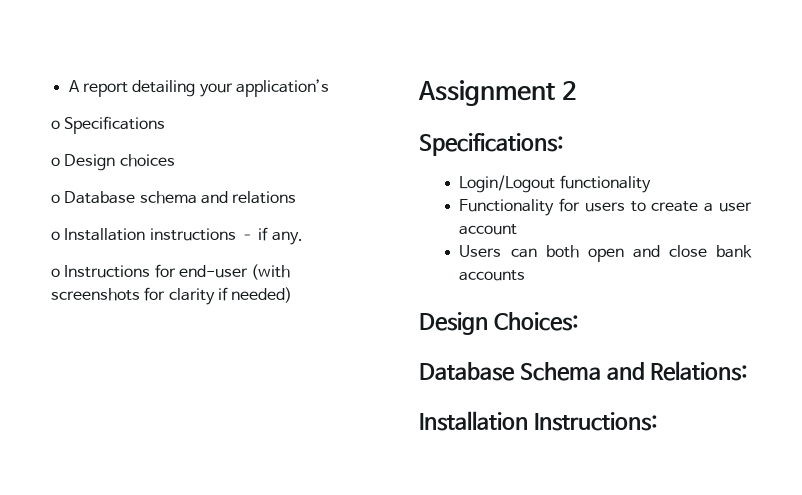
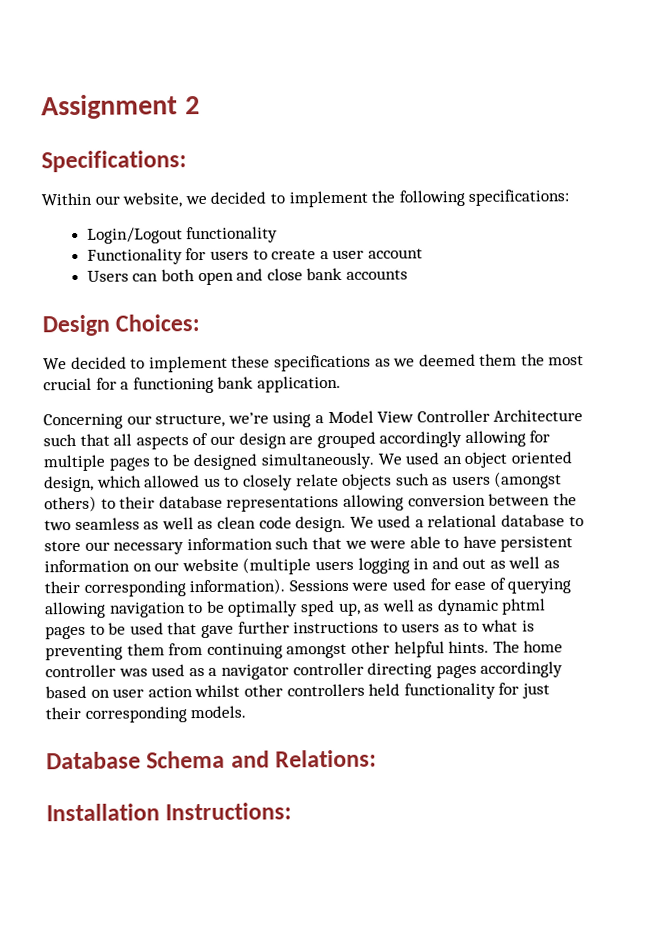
[68,79,329,97] [51,116,166,134] [51,154,175,171] [51,191,297,204] [51,227,303,245] [51,264,291,280] [51,287,293,305] [418,80,577,106] [419,133,564,156] A report detailing your application’s // o Specifications // o Design choices // o Database schema and relations // o Installation instructions – if any. // o Instructions for end-user (with screenshots for clarity if needed) // Assignment 2 // Specifications: -> [41,94,200,120] [41,150,187,173] [41,189,570,208] Assignment 2 // Specifications: // Within our website, we decided to implement the following specifications:
(579, 321) none -> [43,353,585,373] [43,375,341,394] [43,409,584,430] [43,430,551,450] [43,451,572,472] [44,471,563,493] [44,493,577,513] [44,514,584,533] [44,535,574,555] [44,556,561,575] [44,577,572,597] [45,598,547,619] [45,619,535,640] [45,640,564,661] [45,661,564,680] [45,682,550,700] [45,705,247,723] // We decided to implement these specifications as we deemed them the most crucial for a functioning bank application. // Concerning our structure, we’re using a Model View Controller Architecture such that all aspects of our design are grouped accordingly allowing for multiple pages to be designed simultaneously. We used an object oriented design, which allowed us to closely relate objects such as users (amongst others) to their database representations allowing conversion between the two seamless as well as clean code design. We used a relational database to store our necessary information such that we were able to have persistent information on our website (multiple users logging in and out as well as their corresponding information). Sessions were used for ease of querying allowing navigation to be optimally sped up, as well as dynamic phtml pages to be used that gave further instructions to users as to what is preventing them from continuing amongst other helpful hints. The home controller was used as a navigator controller directing pages accordingly based on user action whilst other controllers held functionality for just their corresponding models.

